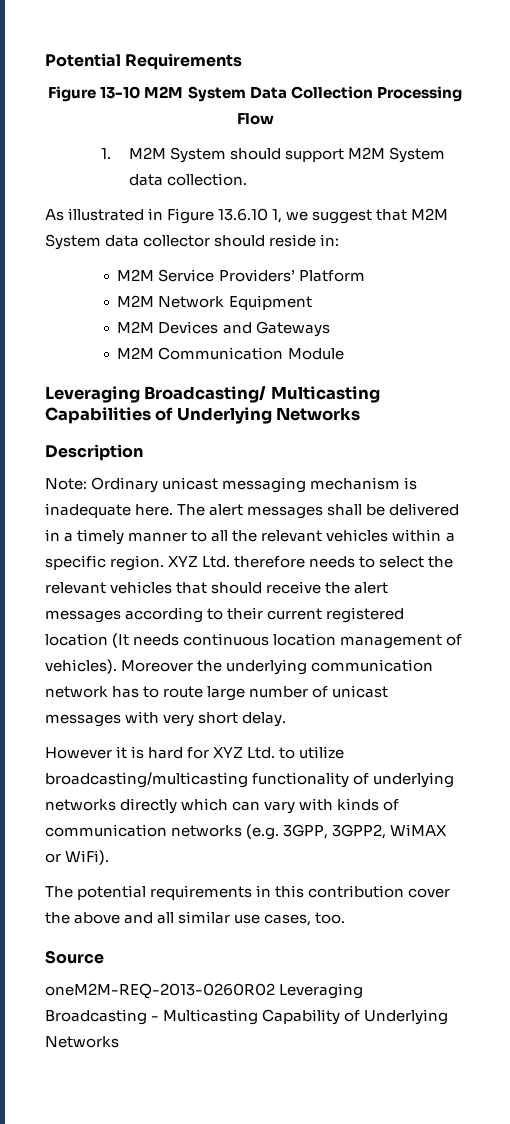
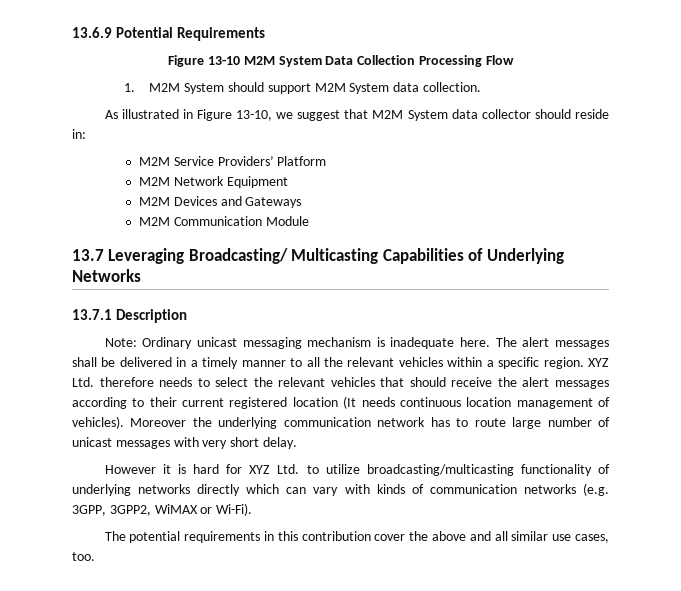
(45, 60) none -> [72,27,112,38] 13.6.9
[218,208,283,223] 13.6.10 1, -> [236,110,273,121] 13-10,
(344, 354) none -> [72,249,104,261] 13.7
(361, 414) none -> [72,309,112,320] 13.7.1
[65,850,110,865] WiFi). -> [216,503,253,516] Wi-Fi).
[45,950,104,964] [45,983,364,999] [45,1009,449,1025] [45,1036,119,1048] // Source // oneM2M-REQ-2013-0260R02 Leveraging Broadcasting - Multicasting Capability of Underlying Networks -> (95, 556) none

